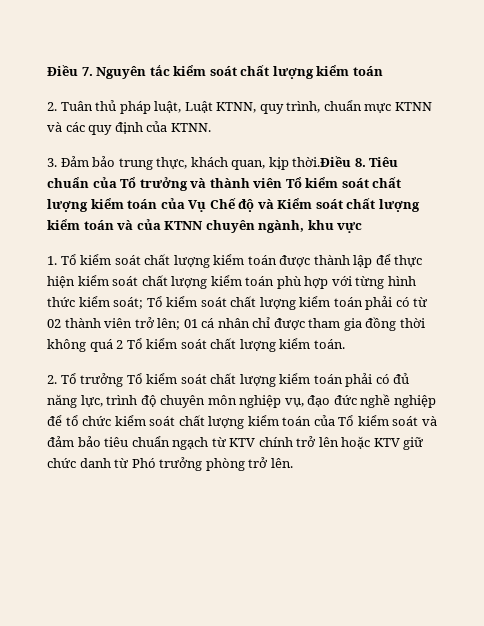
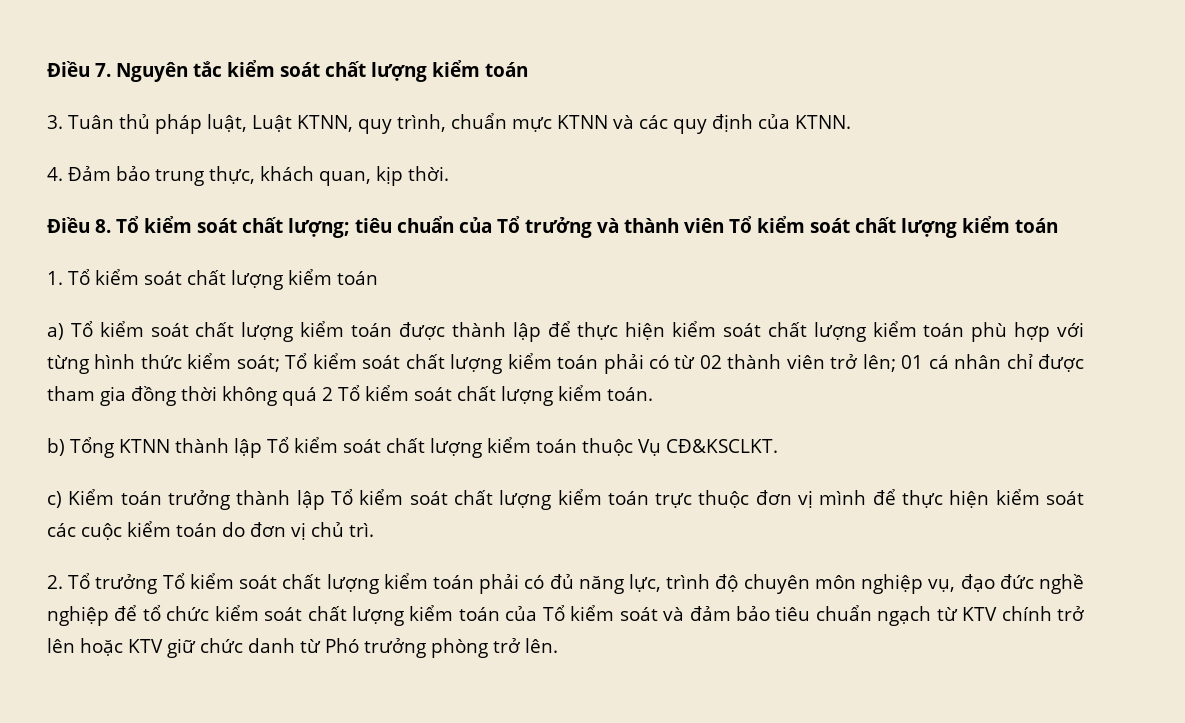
[47,102,57,111] 2. -> [47,115,63,129] 3.
[47,158,57,167] 3. -> [47,167,63,181] 4.
[292,156,399,167] thời.Điều 8. Tiêu -> [408,166,449,181] [47,216,392,238] thời. // Điều 8. Tổ kiểm soát chất lượng; tiêu
[160,198,420,212] [47,219,363,233] [47,256,57,265] của Vụ Chế độ và Kiểm soát chất lượng kiểm toán và của KTNN chuyên ngành, khu vực // 1. -> [47,269,378,290] [47,323,64,340] // 1. Tổ kiểm soát chất lượng kiểm toán // a)
(345, 344) none -> [47,437,778,458] [47,489,1084,510] [47,521,374,540] // b) Tổng KTNN thành lập Tổ kiểm soát chất lượng kiểm toán thuộc Vụ CĐ&KSCLKT. // c) Kiểm toán trưởng thành lập Tổ kiểm soát chất lượng kiểm toán trực thuộc đơn vị mình để thực hiện kiểm soát các cuộc kiểm toán do đơn vị chủ trì.

